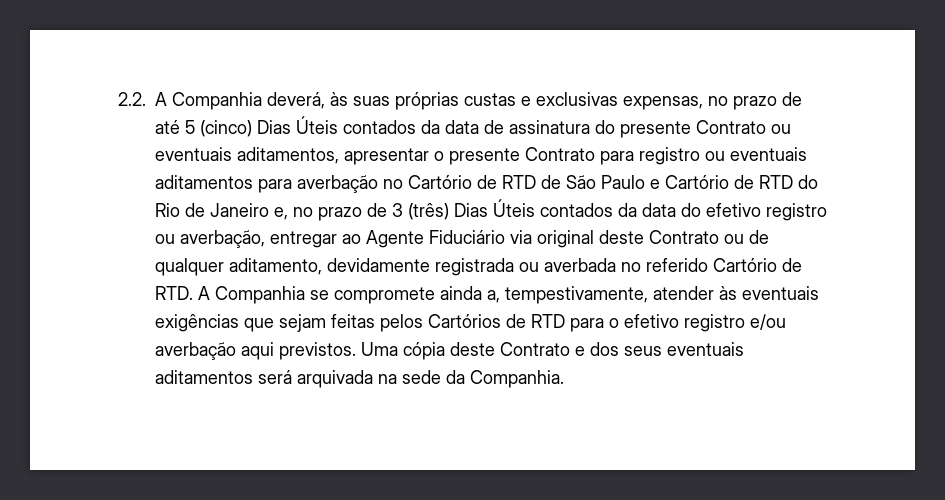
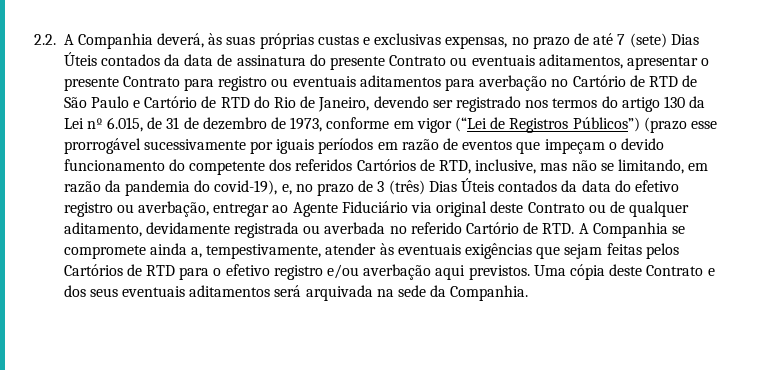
[185,120,252,137] 5 (cinco) -> [617,33,667,48] 7 (sete)
[210,203,269,217] Janeiro -> [318,96,706,112] [63,117,717,133] [63,138,664,154] [63,159,709,175] [63,180,278,196] Janeiro, devendo ser registrado nos termos do artigo 130 da Lei nº 6.015, de 31 de dezembro de 1973, conforme em vigor (“Lei de Registros Públicos”) (prazo esse prorrogável sucessivamente por iguais períodos em razão de eventos que impeçam o devido funcionamento do competente dos referidos Cartórios de RTD, inclusive, mas não se limitando, em razão da pandemia do covid-19),

